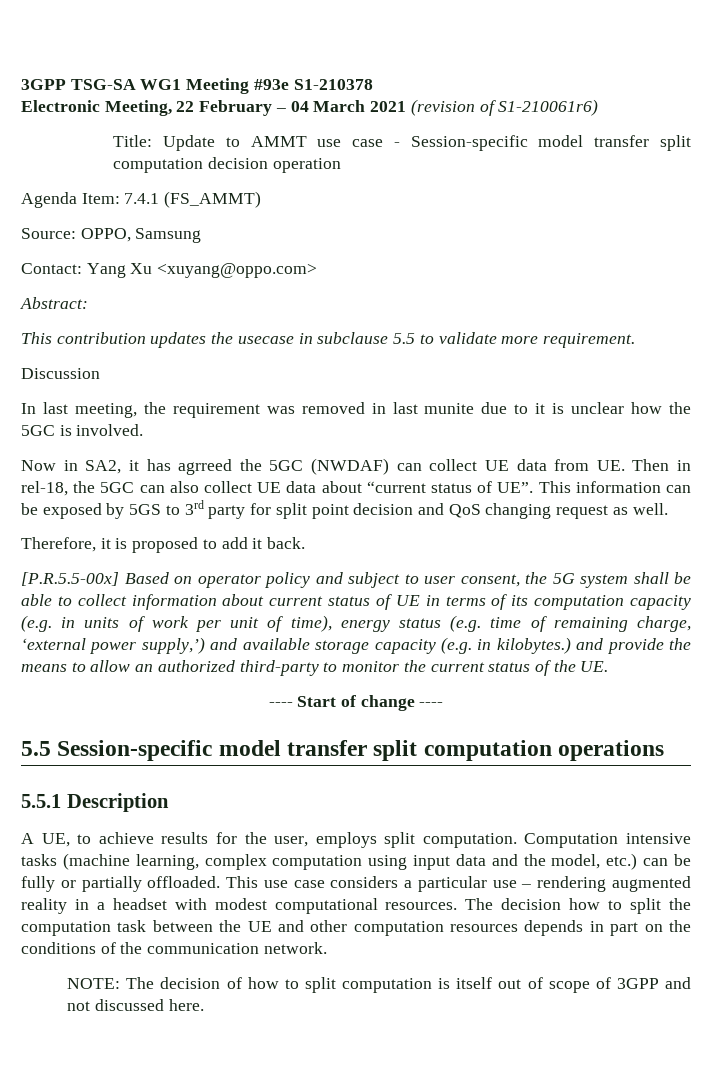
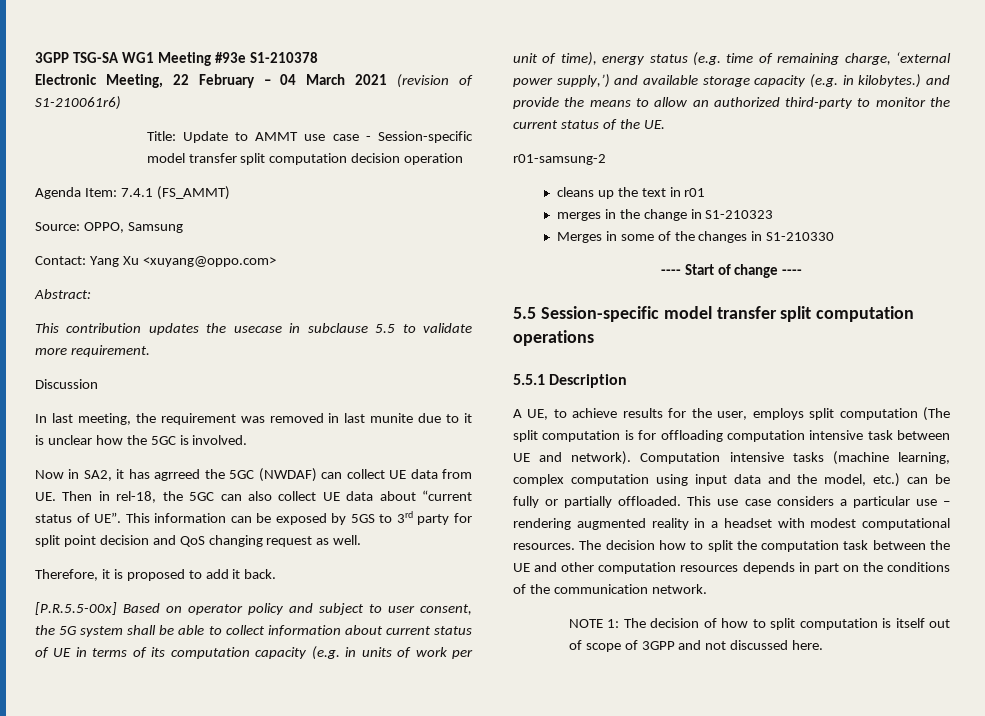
(609, 666) none -> [513,154,606,165] [556,187,706,199] [556,209,774,221] [556,231,835,243] // r01-samsung-2 // cleans up the text in r01 // merges in the change in S1-210323 // Merges in some of the changes in S1-210330
[422,833,517,848] computation. -> [839,407,950,421] [513,430,950,442] [513,451,632,465] computation (The split computation is for offloading computation intensive task between UE and network).
[67,978,121,989] NOTE: -> [568,619,620,628] NOTE 1:

